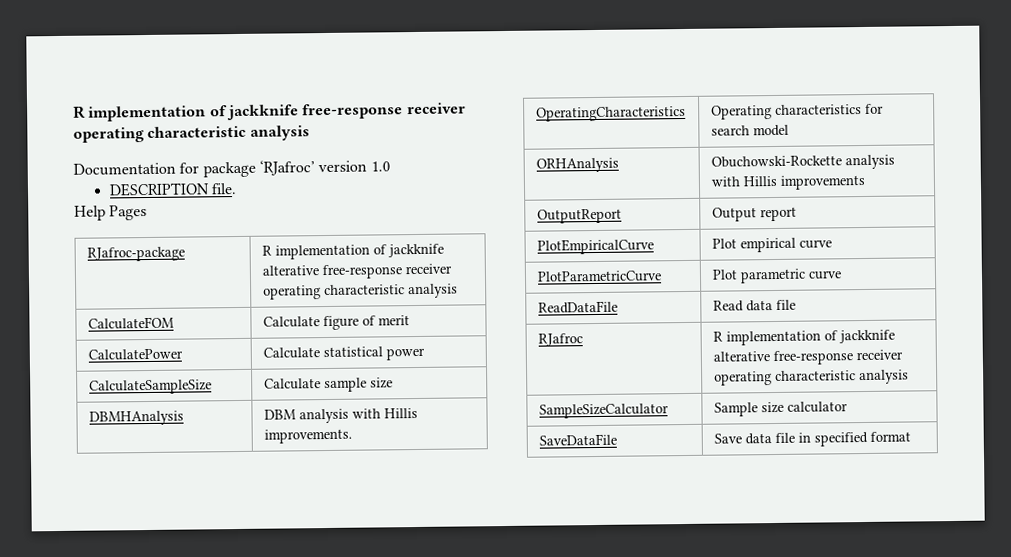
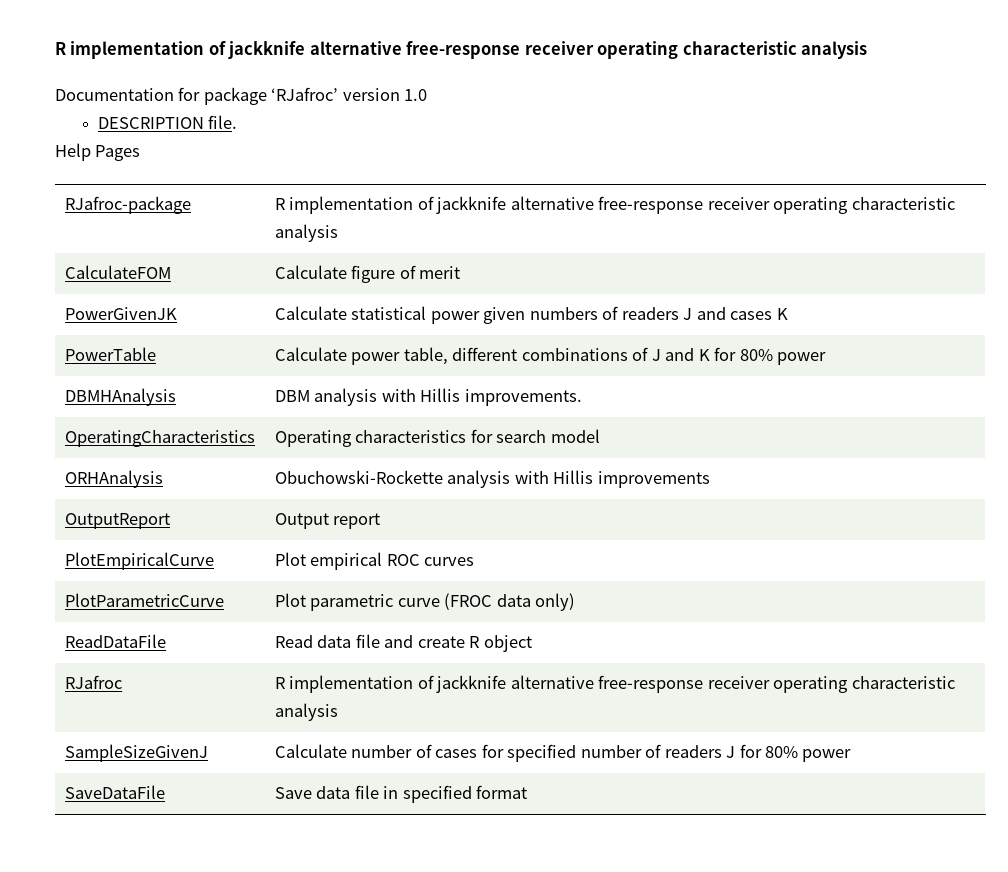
[73,104,299,122] R implementation of jackknife -> [55,41,402,59] R implementation of jackknife alternative
[261,265,319,276] alterative -> [510,196,594,210] alternative
[87,348,183,361] CalculatePower -> [64,307,177,320] PowerGivenJK
[88,379,212,395] [263,377,393,393] // CalculateSampleSize | Calculate sample size -> [483,306,788,324] [64,347,156,361] [274,347,826,365] given numbers of readers J and cases K // PowerTable | Calculate power table, different combinations of J and K for 80% power
[798,239,832,249] curve -> [386,554,475,566] ROC curves
(842, 275) none -> [444,593,576,611] (FROC data only)
(796, 304) none -> [384,635,532,652] and create R object
[712,349,903,366] [713,369,909,386] [538,403,669,419] [713,401,848,417] alterative free-response receiver operating characteristic analysis // SampleSizeCalculator | Sample size calculator -> [510,675,955,693] [274,703,338,721] [64,744,208,762] [274,744,852,762] alternative free-response receiver operating characteristic analysis // SampleSizeGivenJ | Calculate number of cases for specified number of readers J for 80% power

